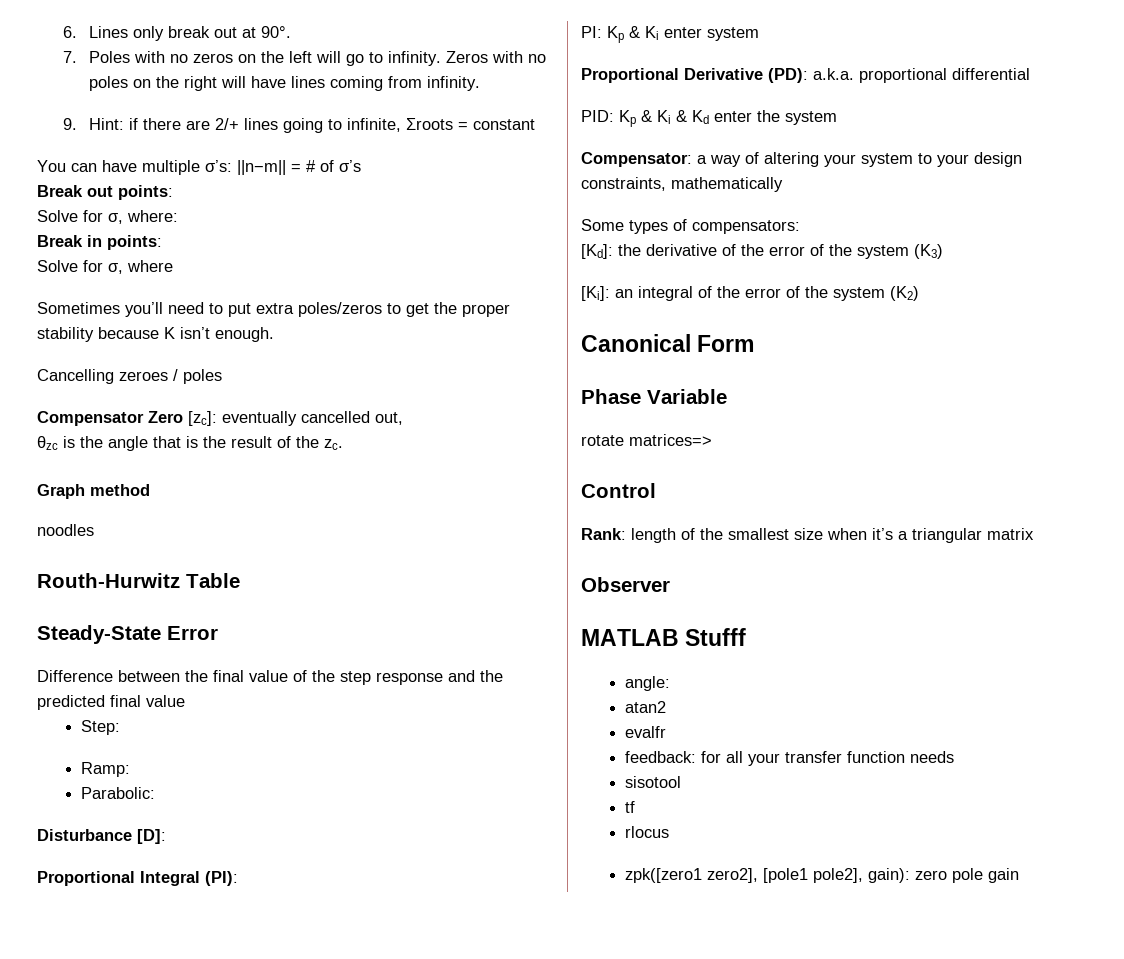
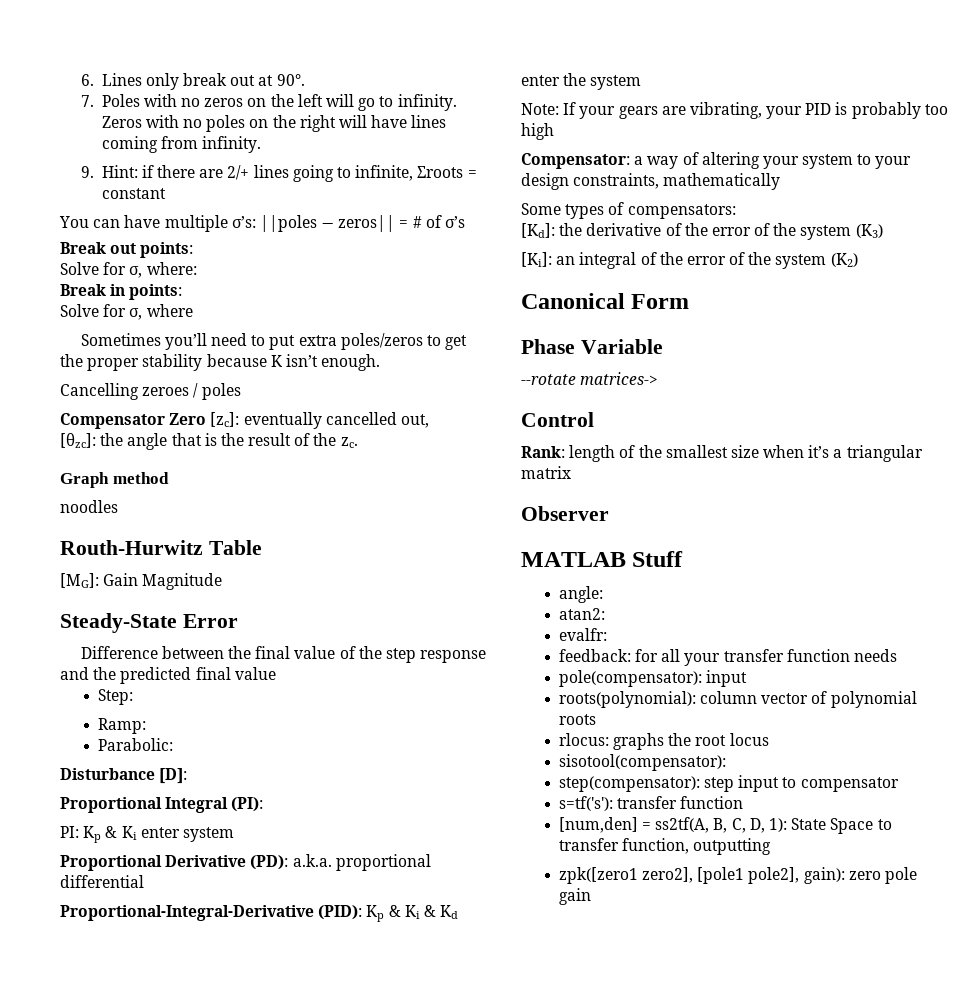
[237,160,286,175] ||n−m|| -> [259,215,396,232] ||poles − zeros||
[37,436,75,450] θzc is -> [60,433,96,448] [θzc]:
(240, 580) none -> [60,573,223,590] // [MG]: Gain Magnitude
[581,110,614,122] PID: -> [60,905,363,921] Proportional-Integral-Derivative (PID):
(837, 118) none -> [521,102,948,119] [521,123,554,140] // Note: If your gears are vibrating, your PID is probably too high
[581,434,712,446] rotate matrices=> -> [521,372,659,385] --rotate matrices->
[685,628,747,646] Stufff -> [632,551,684,567] Stuff
[624,701,666,713] [624,726,666,738] atan2 // evalfr -> [558,608,605,620] [558,628,607,641] atan2: // evalfr:
[624,776,681,788] [624,801,635,813] [624,826,669,838] sisotool // tf // rlocus -> [558,670,748,687] [558,691,917,708] [558,714,596,725] [558,733,769,750] [558,754,726,771] [558,775,899,792] [558,796,744,811] [558,817,892,834] [558,838,772,855] pole(compensator): input // roots(polynomial): column vector of polynomial roots // rlocus: graphs the root locus // sisotool(compensator): // step(compensator): step input to compensator // s=tf('s'): transfer function // [num,den] = ss2tf(A, B, C, D, 1): State Space to transfer function, outputting

